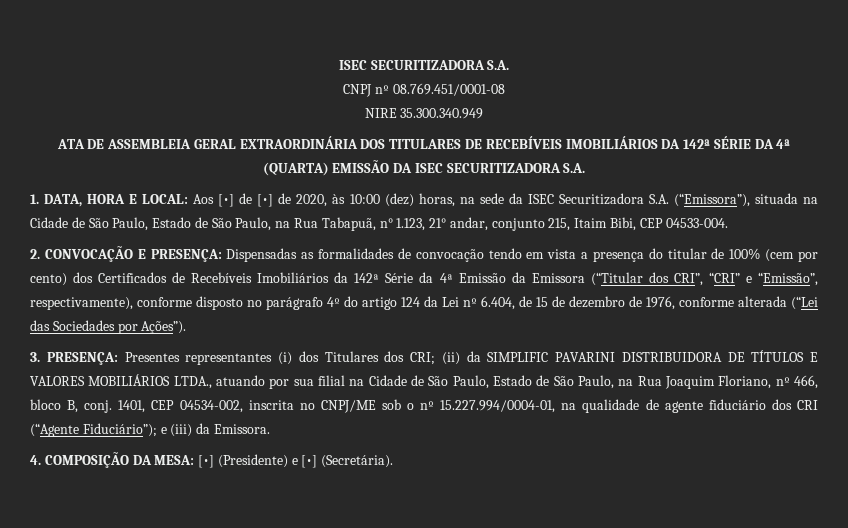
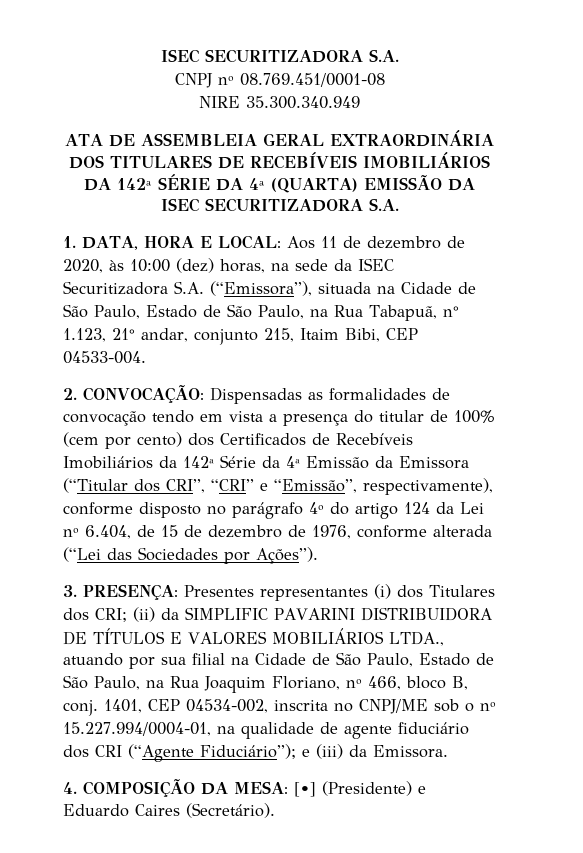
[218,193,274,207] [•] de [•] -> [320,236,441,249] 11 de dezembro
[44,246,222,262] CONVOCAÇÃO E PRESENÇA: -> [83,385,204,403] CONVOCAÇÃO:
[301,455,394,468] [•] (Secretária). -> [63,803,275,818] Eduardo Caires (Secretário).

